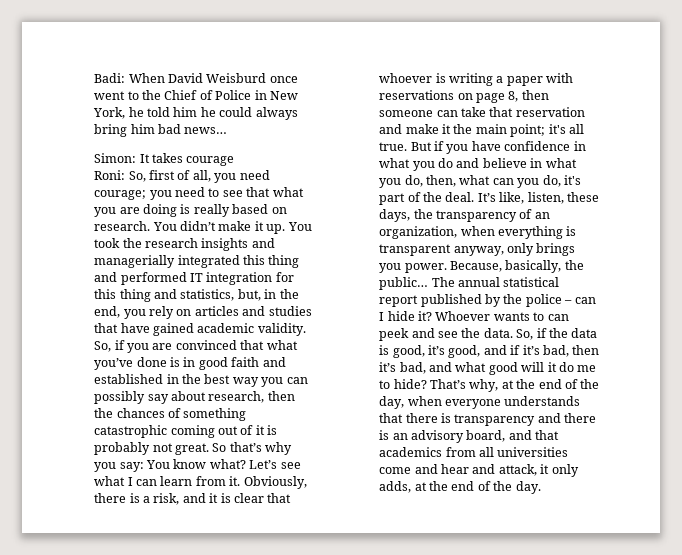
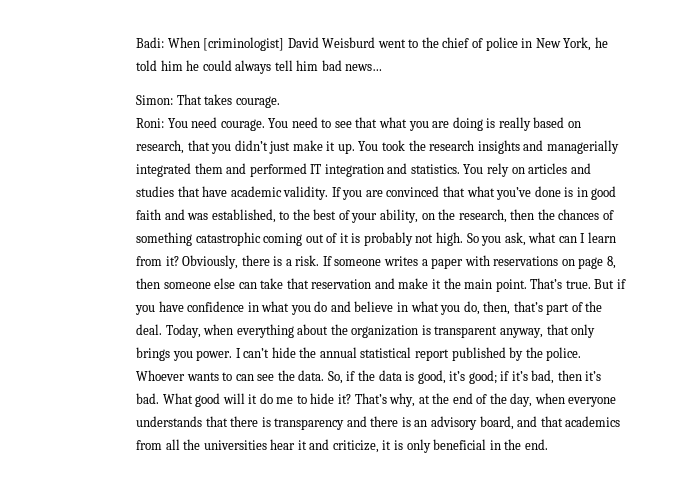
(165, 78) none -> [203,37,285,51] [criminologist]
[269,76,298,83] once -> (376, 42) none
[164,90,252,100] Chief of Police -> [442,37,518,51] chief of police
[94,124,128,137] bring -> [274,60,293,71] tell
[139,153,235,166] [94,170,270,183] [94,190,172,200] It takes courage // Roni: So, first of all, you need courage; you -> [176,94,280,108] [136,117,289,131] That takes courage. // Roni: You need courage. You
[94,221,217,231] research. You didn’t -> [136,140,291,154] research, that you didn’t just
[243,255,300,268] this thing -> [194,163,223,174] them
[275,272,294,282] [94,289,299,302] [94,306,146,319] for this thing and statistics, but, in the end, you -> [387,163,484,174] and statistics. You
[153,323,195,336] gained -> (228, 191) none
[94,340,125,352] So, if -> [331,187,341,197] If
[94,374,308,387] [94,391,207,404] established in the best way you can possibly say about -> [187,209,456,223] was established, to the best of your ability, on the
[175,442,293,455] [94,459,301,472] [94,476,158,486] great. So that’s why you say: You know what? Let’s see what I can -> [436,232,586,246] high. So you ask, what can I
[229,476,241,486] it. -> [165,256,179,266] it?
[153,493,292,505] [379,73,494,86] risk, and it is clear that whoever is writing -> [295,255,419,266] risk. If someone writes
(434, 113) none -> [214,278,236,289] else
[510,124,584,137] point; it's all -> [495,278,563,292] point. That’s
[459,175,581,188] [379,192,599,205] [379,209,550,222] [379,226,564,239] what can you do, it's part of the deal. It’s like, listen, these days, the transparency of an organization, when everything -> [513,301,603,315] [136,324,419,338] that’s part of the deal. Today, when everything about the organization
(504, 251) none -> [546,324,569,335] that
[450,260,584,273] [379,277,455,290] Because, basically, the public… The -> [235,347,317,358] I can’t hide the
[525,294,596,307] [379,311,433,321] police – can I hide it? -> [546,347,582,361] police.
[379,328,435,341] peek and -> (254, 377) none
[448,345,507,358] good, and -> [468,370,497,384] good;
[399,362,487,374] bad, and what -> [136,393,193,404] bad. What
[393,379,427,389] hide? -> [310,393,352,404] hide it?
[497,447,569,457] [379,464,579,477] [379,481,541,494] universities come and hear and attack, it only adds, at the end of the day. -> [183,439,548,453] the universities hear it and criticize, it is only beneficial in the end.

